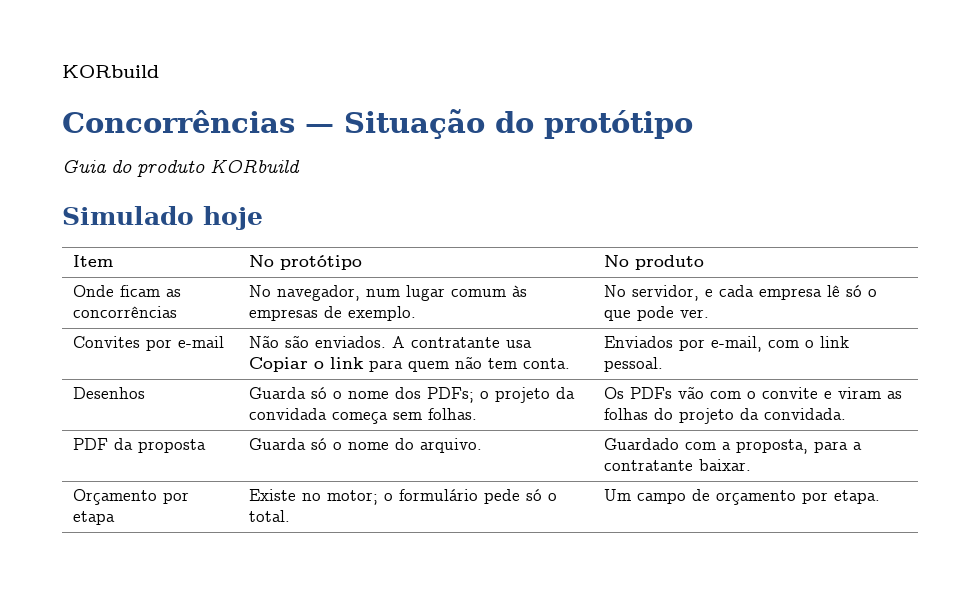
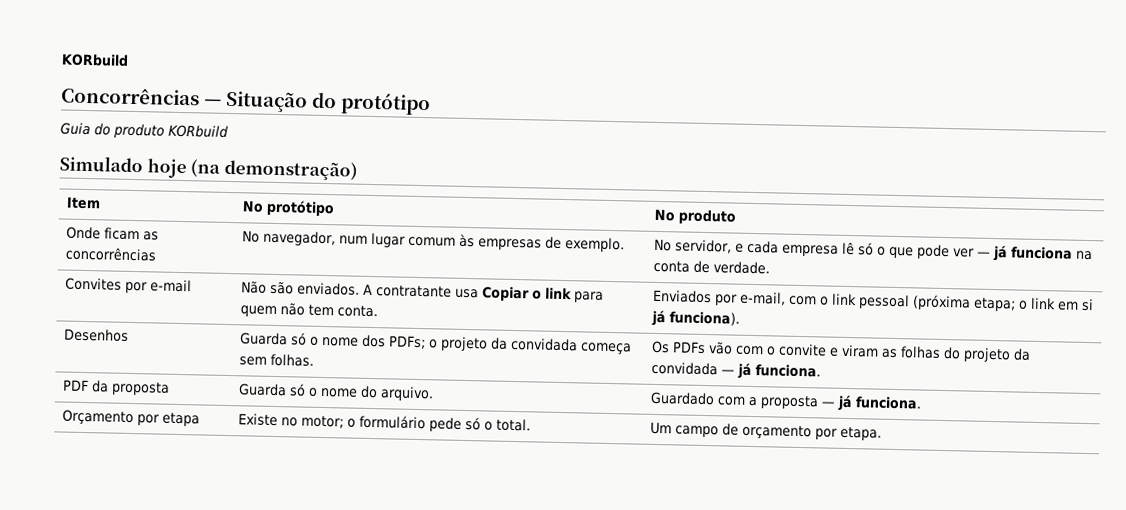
(263, 218) none -> [190,159,358,181] (na demonstração)
[680,309,710,318] ver. -> [952,244,1093,262] [652,260,770,275] ver — já funciona na conta de verdade.
[604,357,664,372] pessoal. -> [857,294,1094,312] [650,309,740,327] pessoal (próxima etapa; o link em si já funciona).
[764,408,847,420] convidada. -> [650,361,821,379] convidada — já funciona.
[736,439,863,454] [604,459,752,471] proposta, para a contratante baixar. -> [759,394,922,412] proposta — já funciona.

